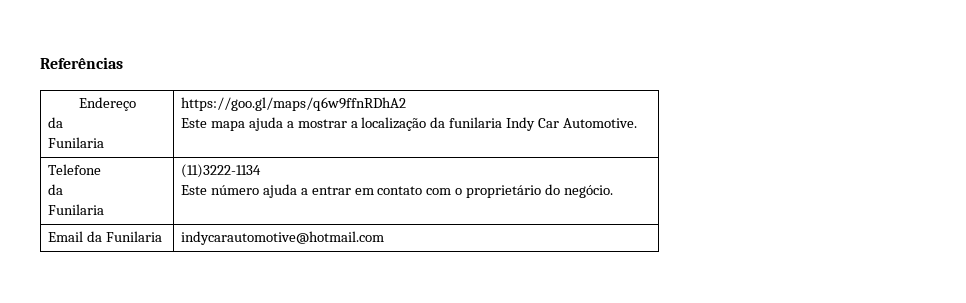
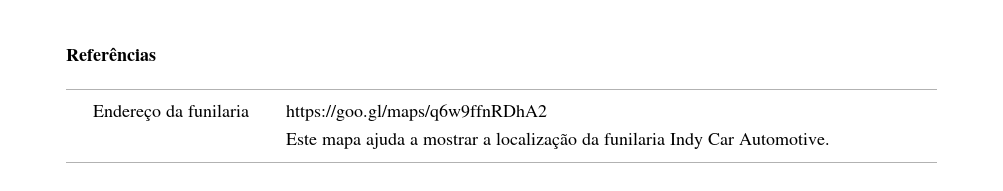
[47,117,63,128] [47,137,104,148] // da // Funilaria -> [165,104,249,117] da funilaria
[47,164,101,175] [47,184,63,195] [47,204,104,215] [180,164,261,178] [180,184,614,198] [47,231,162,242] [180,231,384,245] // Telefone // da // Funilaria | (11)3222-1134 // Este número ajuda a entrar em contato com o proprietário do negócio. // Email da Funilaria | indycarautomotive@hotmail.com -> (831, 139) none

